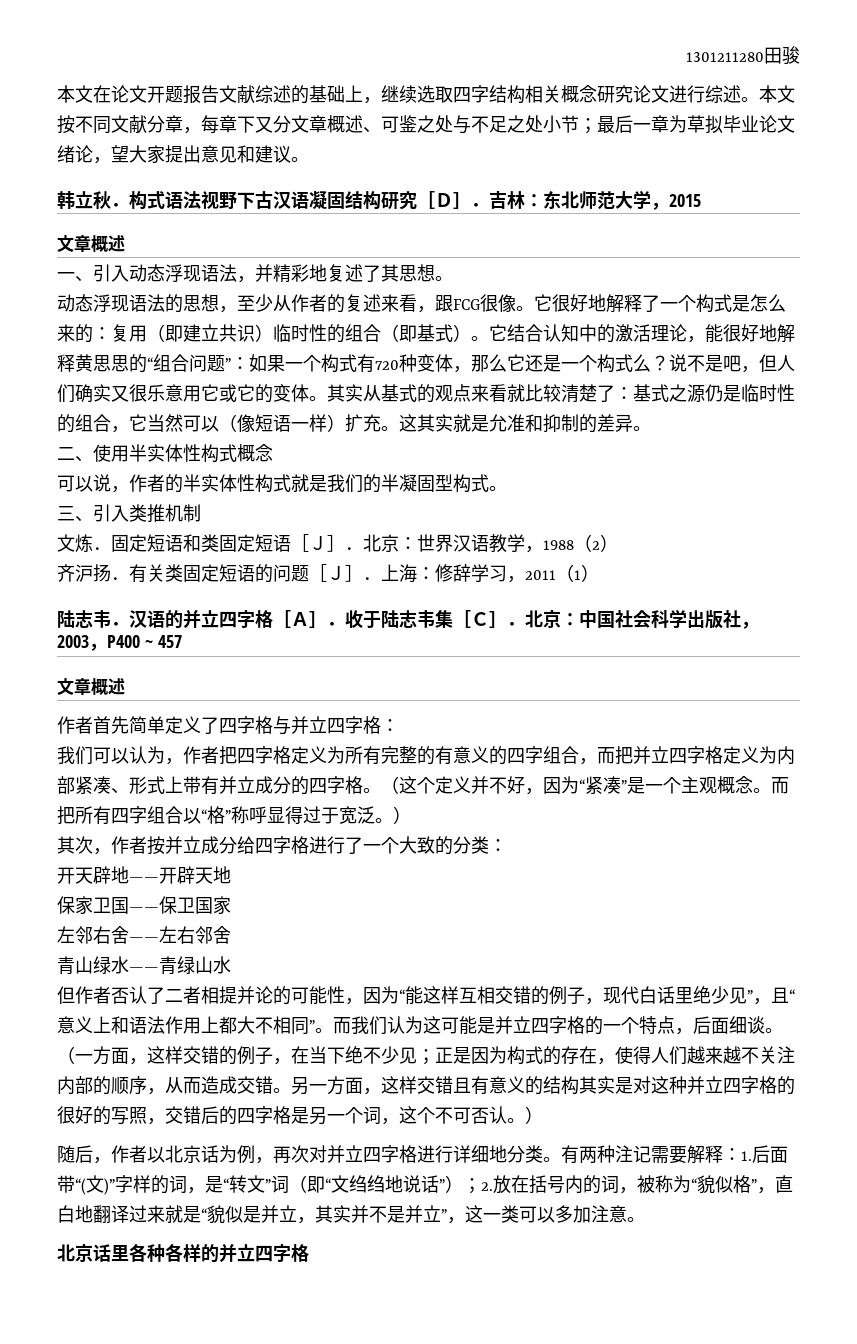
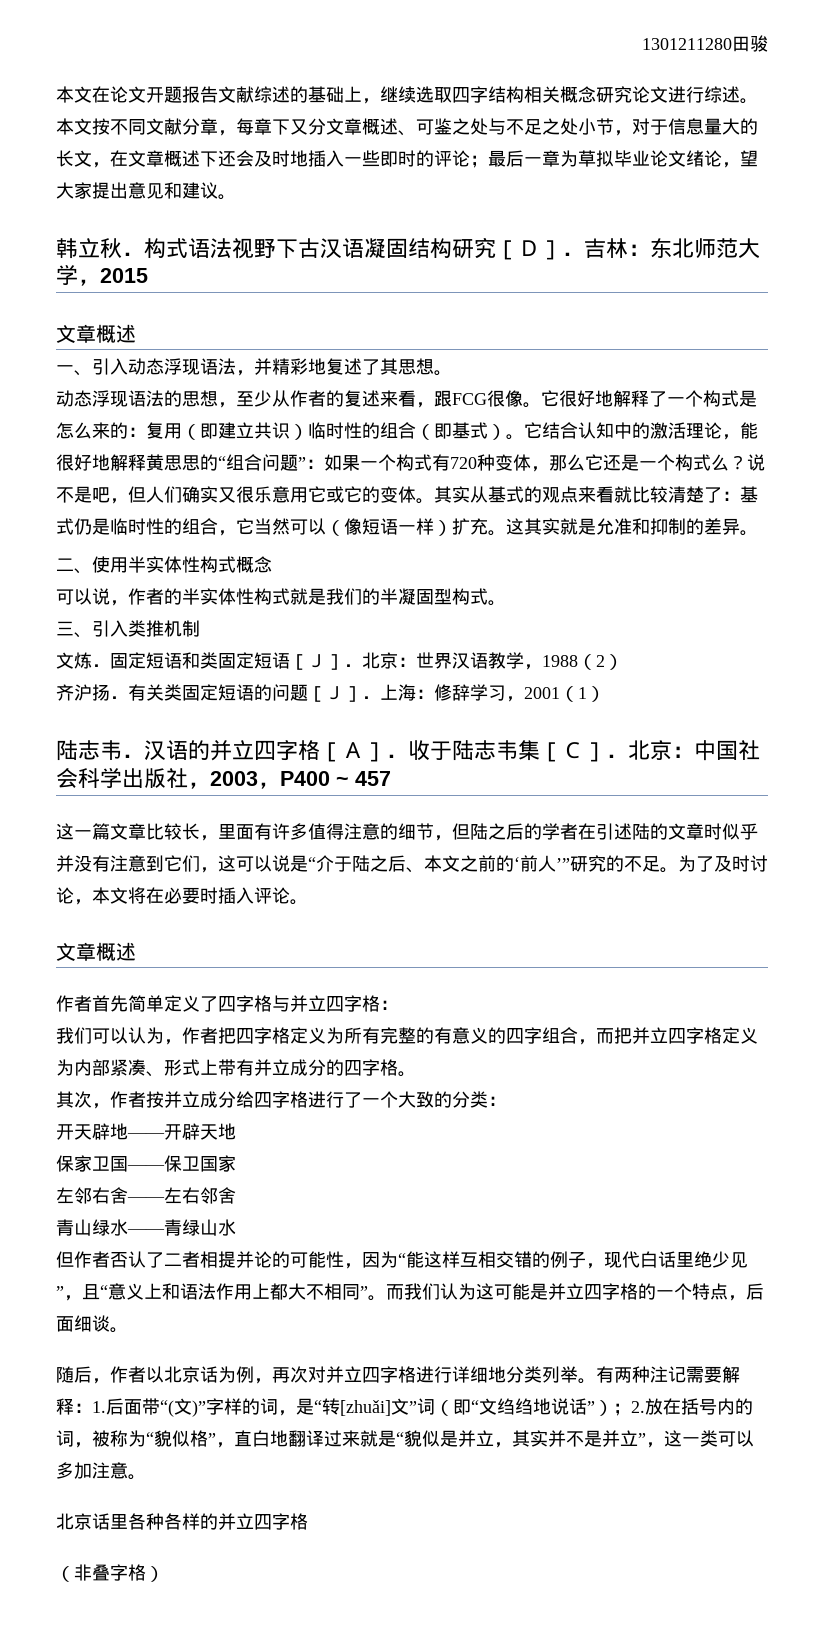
(579, 124) none -> [614,118,758,136] [56,150,470,168] ，对于信息量大的长文，在文章概述下还会及时地插入一些即时的评论
[669,384,705,403] 之源 -> (74, 526) none
[525,570,556,580] 2011 -> [524,687,560,699] 2001
(182, 641) none -> [56,823,758,841] [56,855,768,873] [56,887,308,905] // 这一篇文章比较长，里面有许多值得注意的细节，但陆之后的学者在引述陆的文章时似乎并没有注意到它们，这可以说是“介于陆之后、本文之前的‘前人’”研究的不足。为了及时讨论，本文将在必要时插入评论。
[381,776,789,795] [57,806,411,825] （这个定义并不好，因为“紧凑”是一个主观概念。而把所有四字组合以“格”称呼显得过于宽泛。） -> (416, 1074) none
[57,1046,795,1065] [57,1076,795,1095] [57,1106,543,1125] （一方面，这样交错的例子，在当下绝不少见；正是因为构式的存在，使得人们越来越不关注内部的顺序，从而造成交错。另一方面，这样交错且有意义的结构其实是对这种并立四字格的很好的写照，交错后的四字格是另一个词，这个不可否认。） -> (128, 1330) none
(543, 1154) none -> [542,1366,578,1383] 列举
(247, 1184) none -> [340,1400,391,1416] [zhuǎi]
(309, 1253) none -> [56,1564,164,1582] // （非叠字格）

